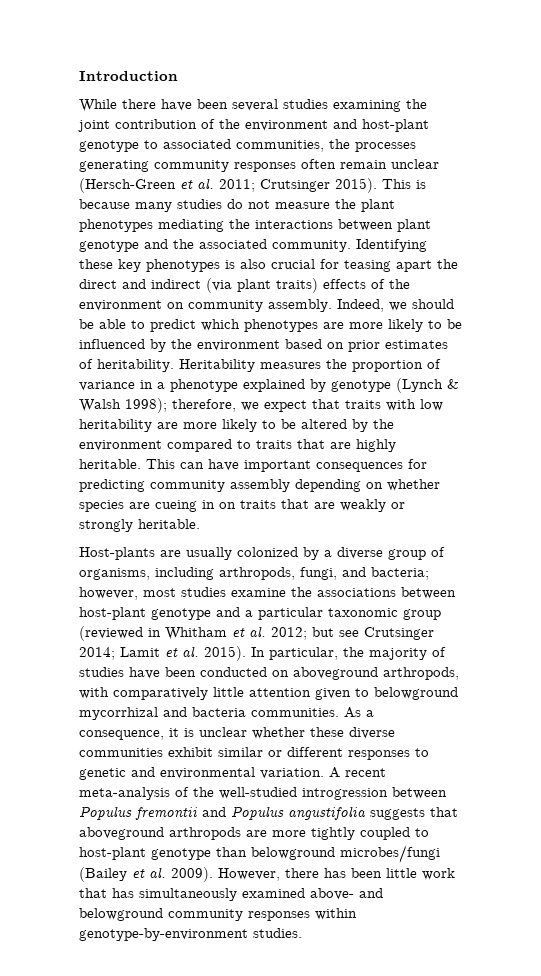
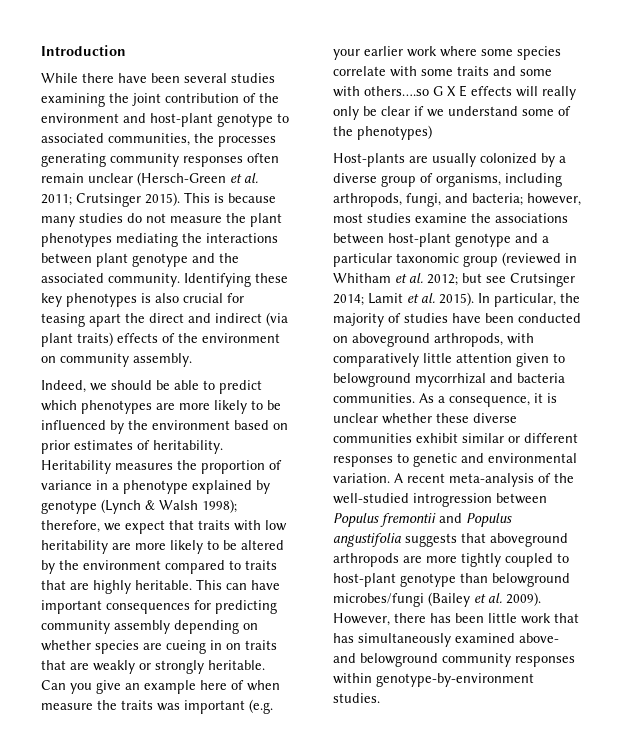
(332, 305) none -> (192, 360) //
(200, 524) none -> [41,680,280,694] [41,699,273,714] [333,46,561,60] [333,66,552,77] [333,85,576,100] [333,106,571,120] [333,125,432,140] Can you give an example here of when measure the traits was important (e.g. your earlier work where some species correlate with some traits and some with others….so G X E effects will really only be clear if we understand some of the phenotypes)

